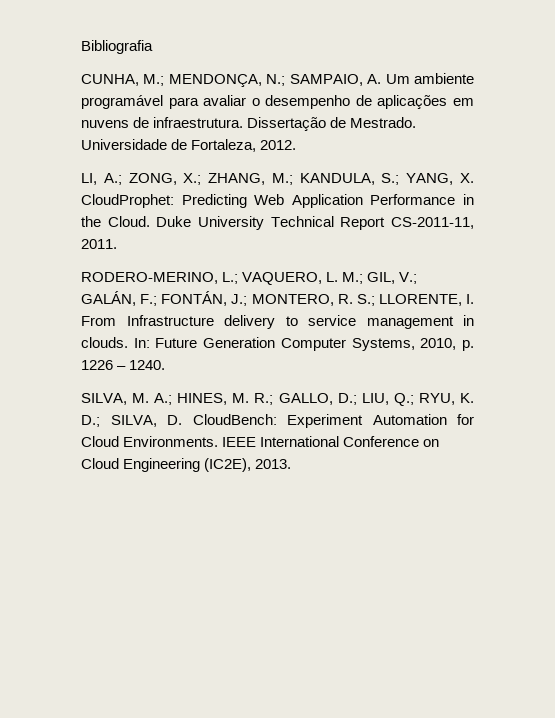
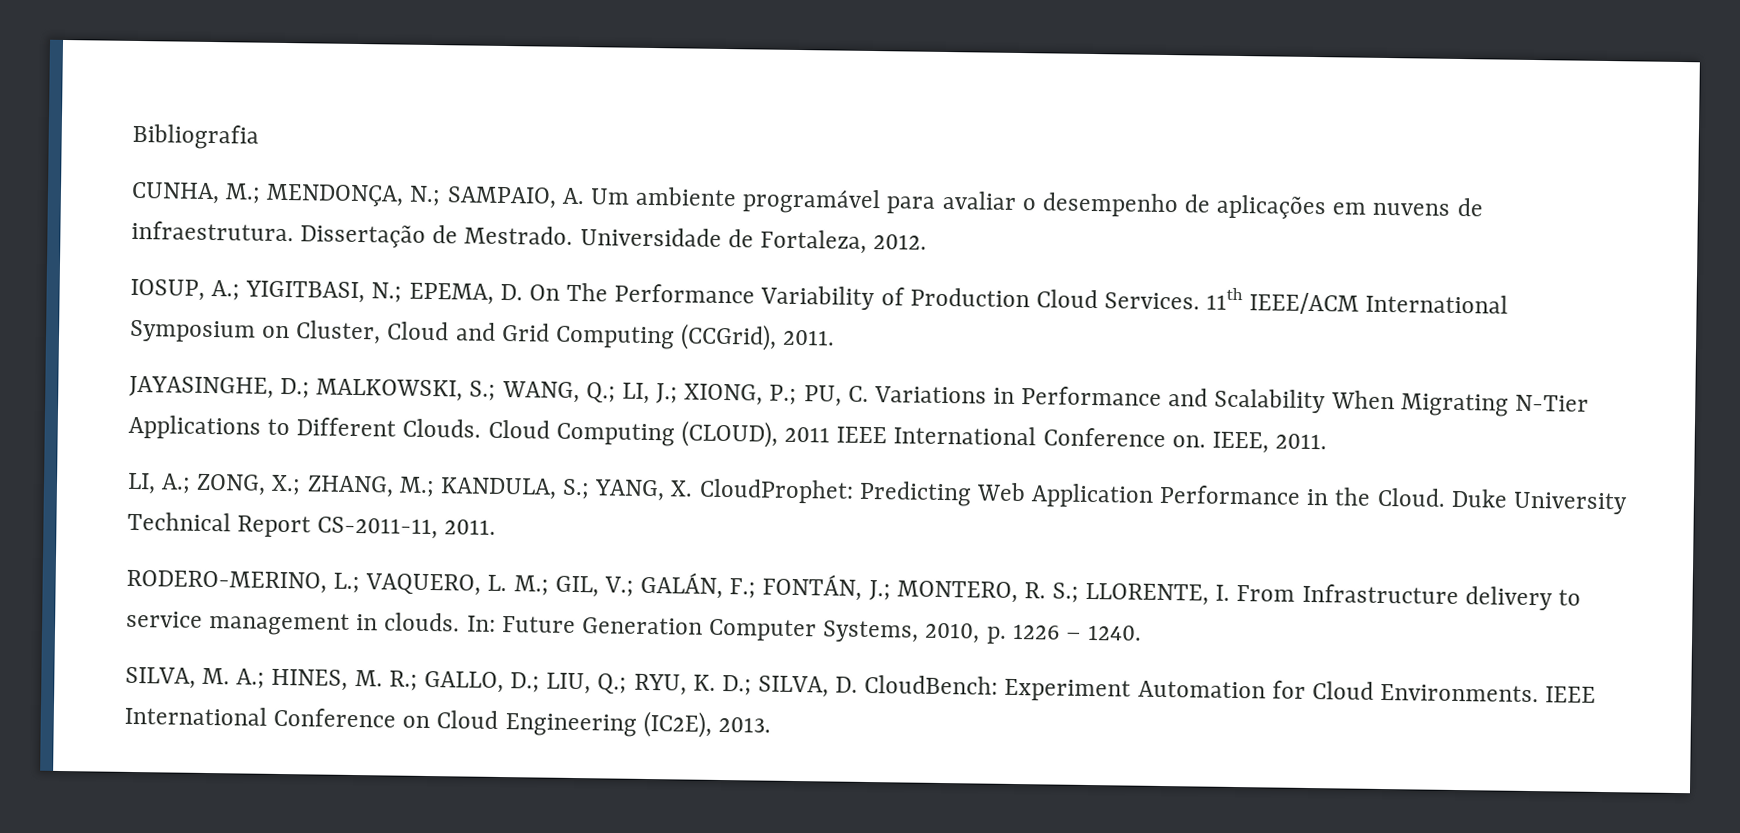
(297, 145) none -> [130,278,1509,315] [129,319,836,351] [129,375,1589,417] [128,414,1328,454] // IOSUP, A.; YIGITBASI, N.; EPEMA, D. On The Performance Variability of Production Cloud Services. 11th IEEE/ACM International Symposium on Cluster, Cloud and Grid Computing (CCGrid), 2011. // JAYASINGHE, D.; MALKOWSKI, S.; WANG, Q.; LI, J.; XIONG, P.; PU, C. Variations in Performance and Scalability When Migrating N-Tier Applications to Different Clouds. Cloud Computing (CLOUD), 2011 IEEE International Conference on. IEEE, 2011.

